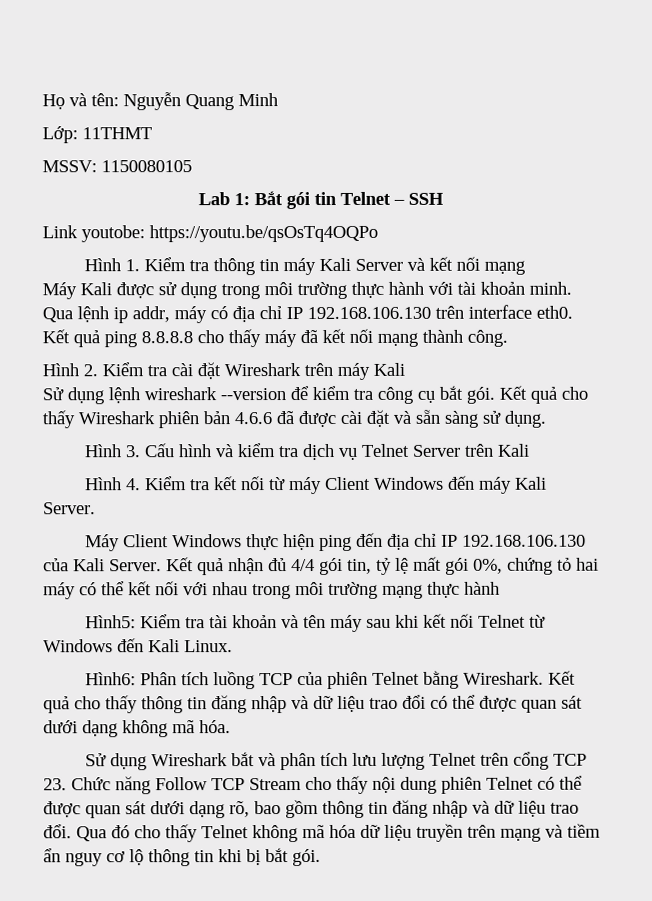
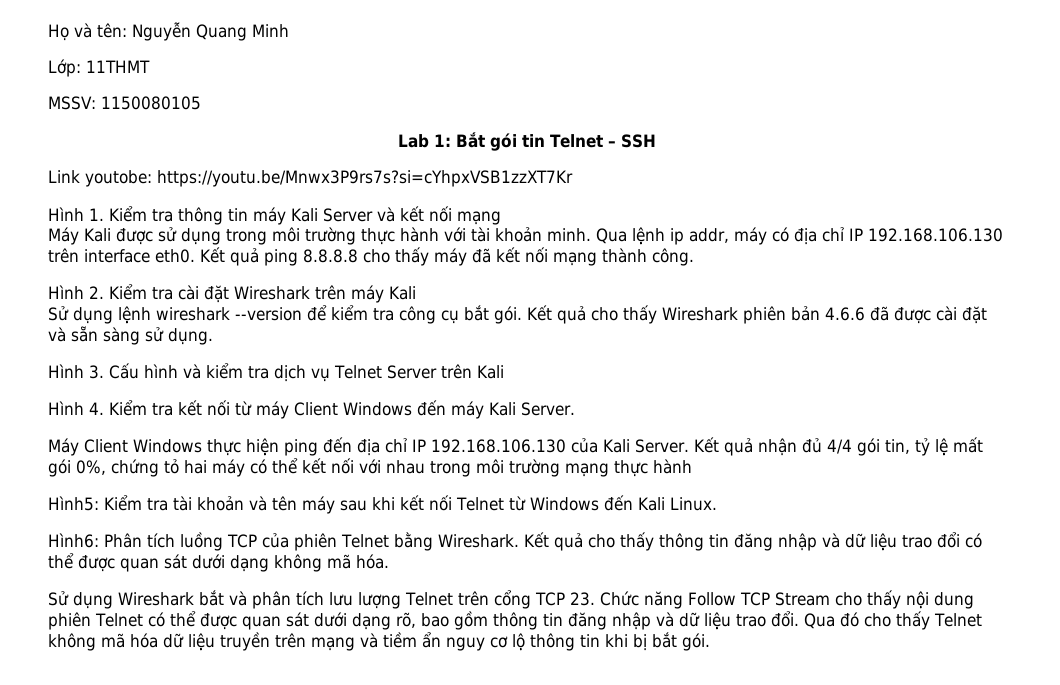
[149,224,378,243] https://youtu.be/qsOsTq4OQPo -> [157,170,573,187] https://youtu.be/Mnwx3P9rs7s?si=cYhpxVSB1zzXT7Kr

